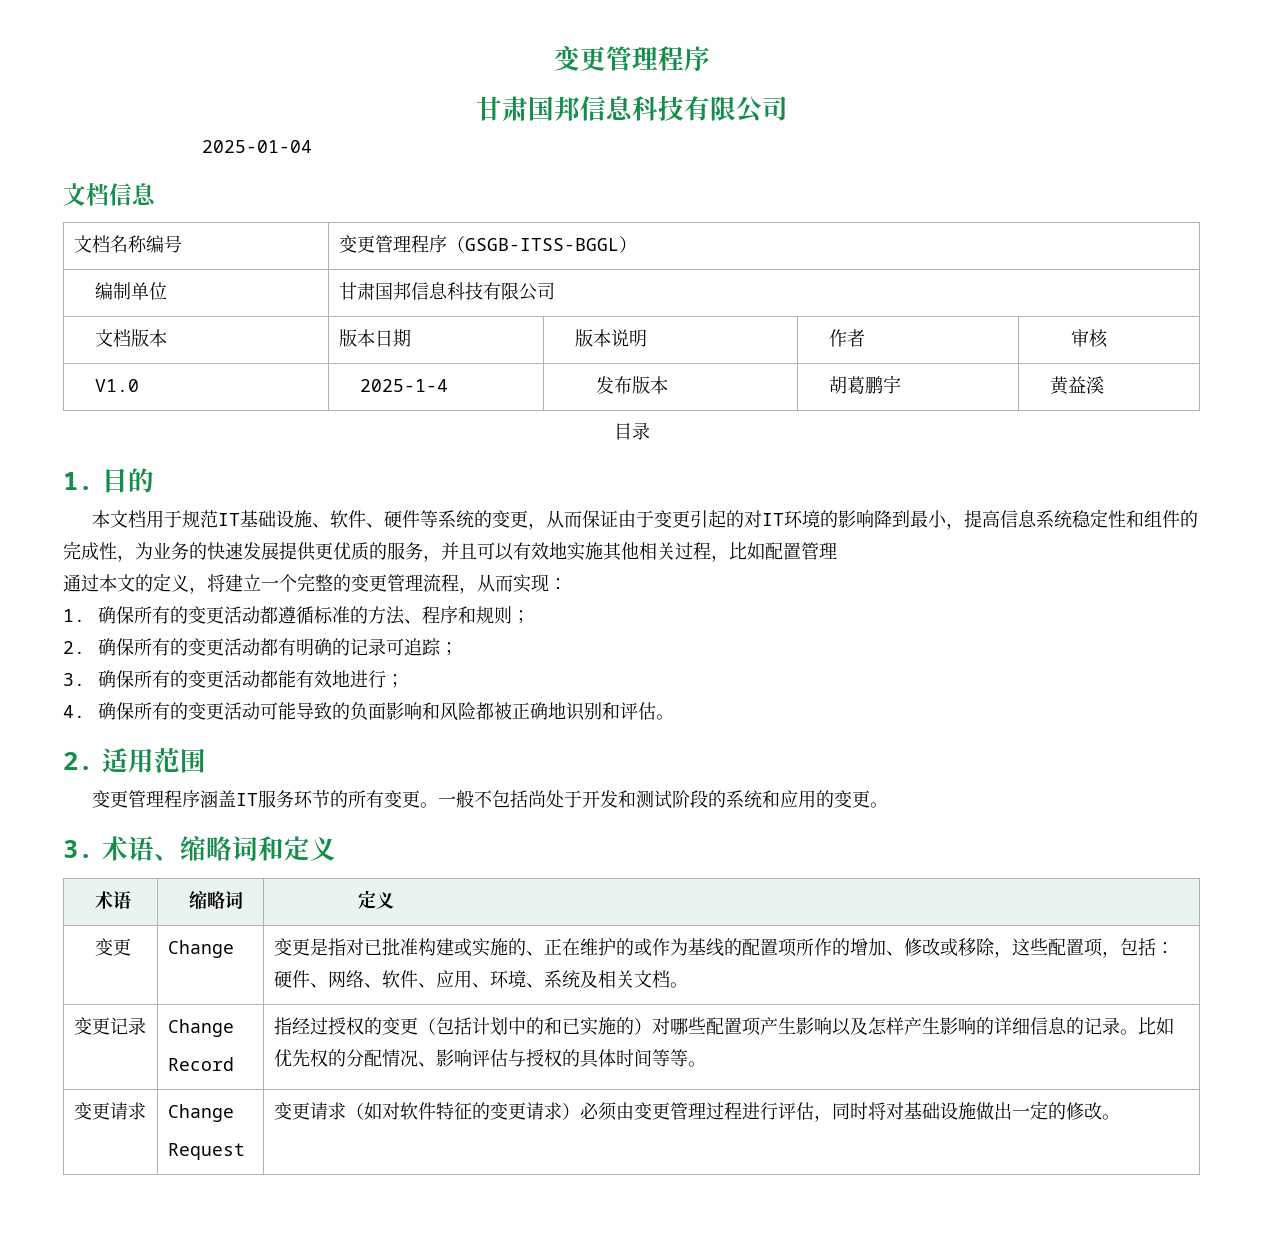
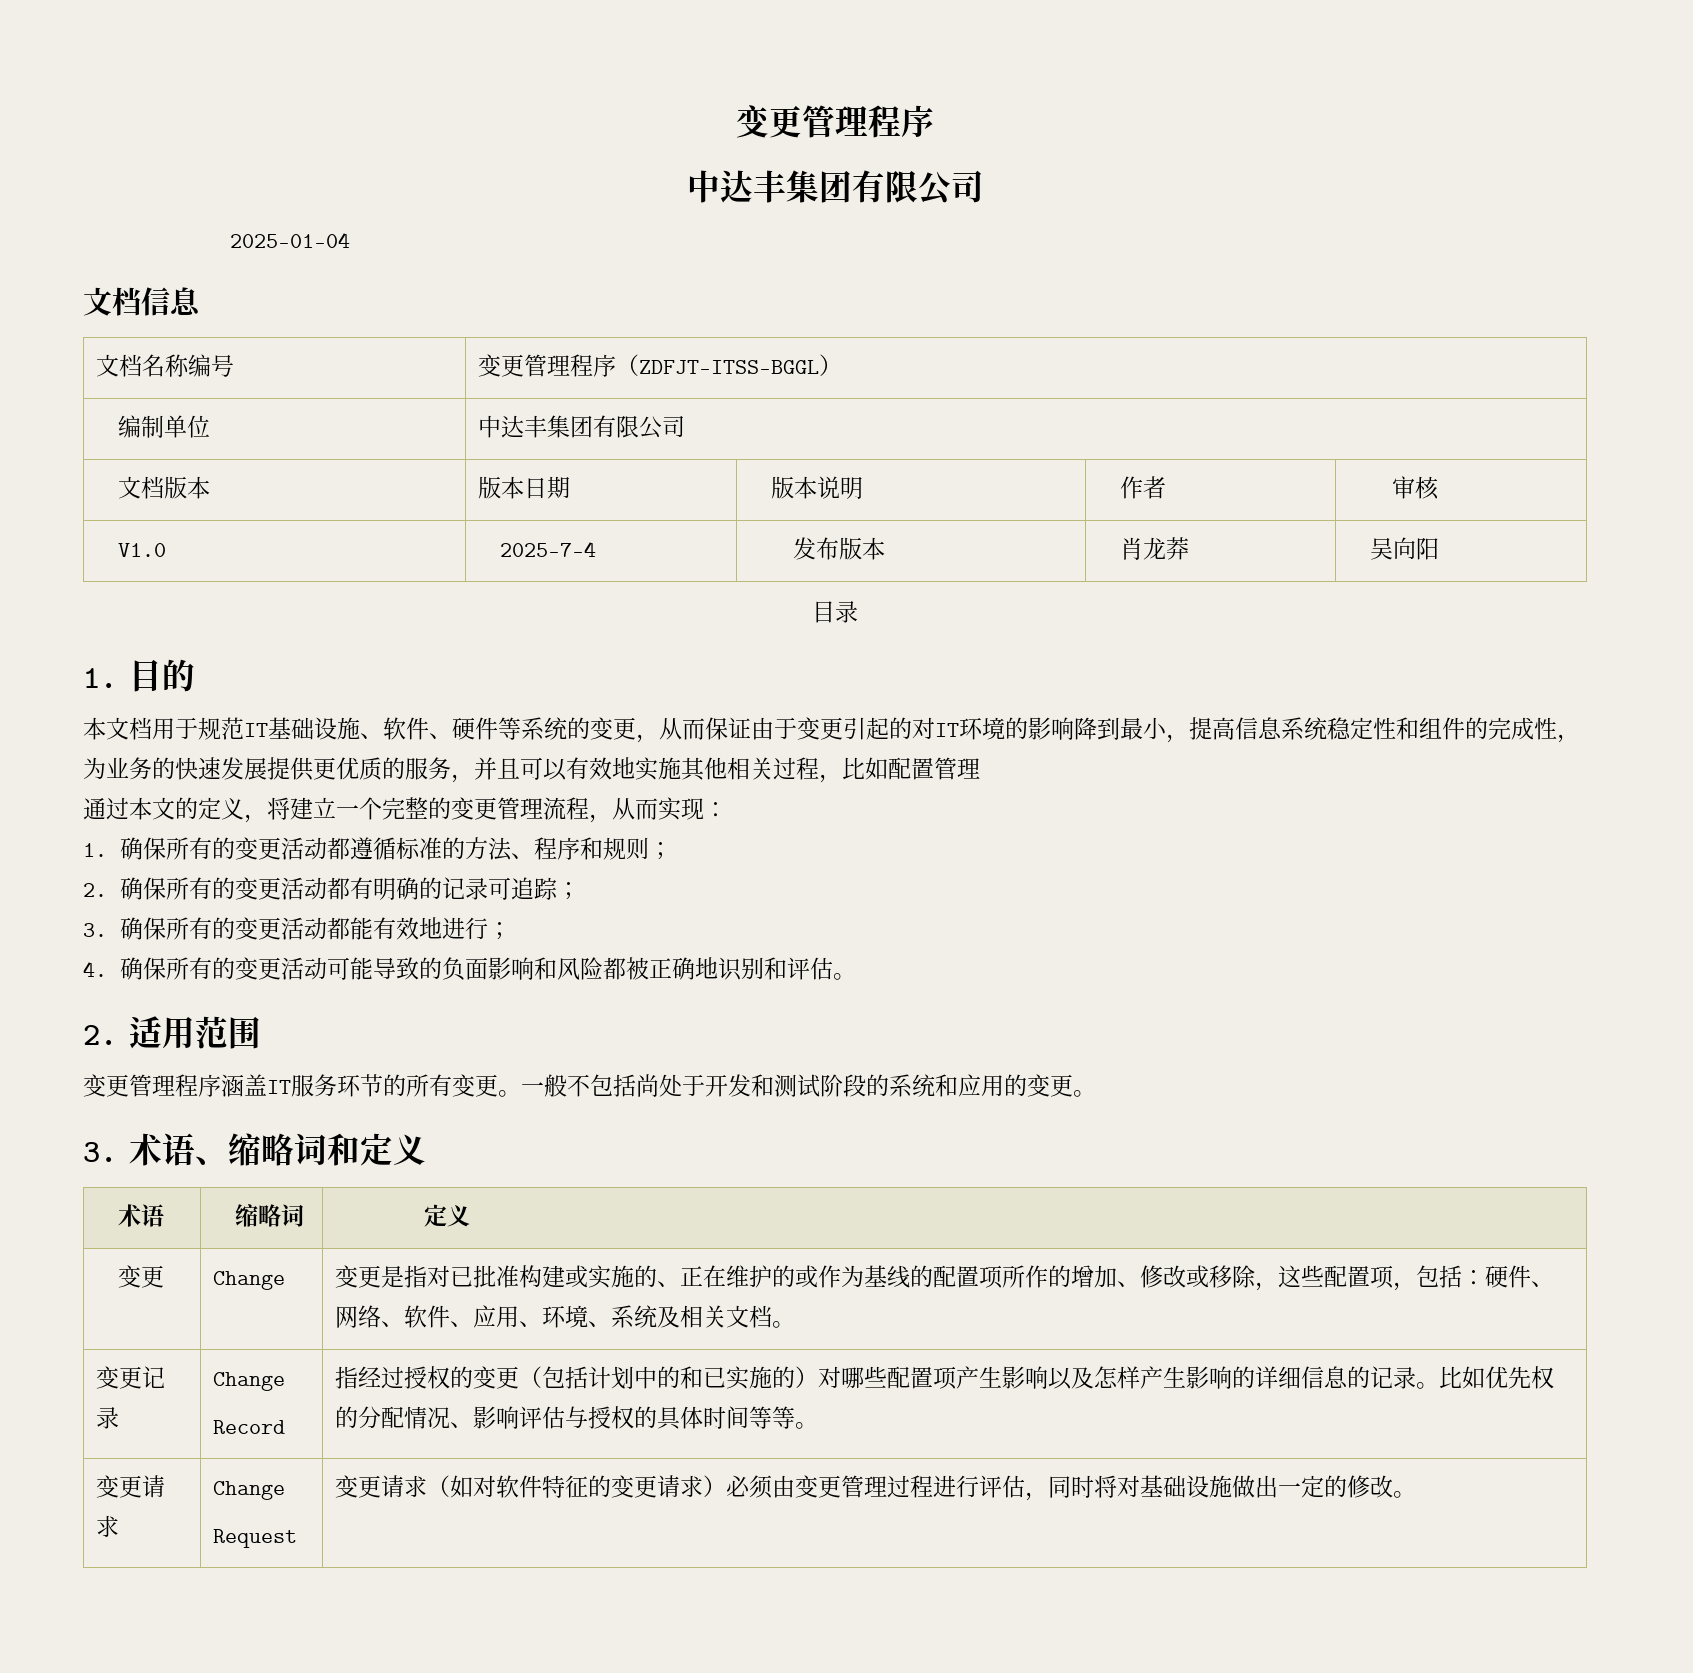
[475,95,684,121] 甘肃国邦信息科技 -> [686,170,852,203] 中达丰集团
[465,238,620,251] GSGB-ITSS-BGGL -> [639,360,820,374] ZDFJT-ITSS-BGGL
[339,282,484,300] 甘肃国邦信息科技 -> [478,415,594,438] 中达丰集团
[360,379,449,392] 2025-1-4 -> [500,541,597,557] 2025-7-4
[829,375,902,394] [1050,376,1105,395] 胡葛鹏宇 | 黄益溪 -> [1120,537,1190,560] [1370,537,1440,560] 肖龙莽 | 吴向阳

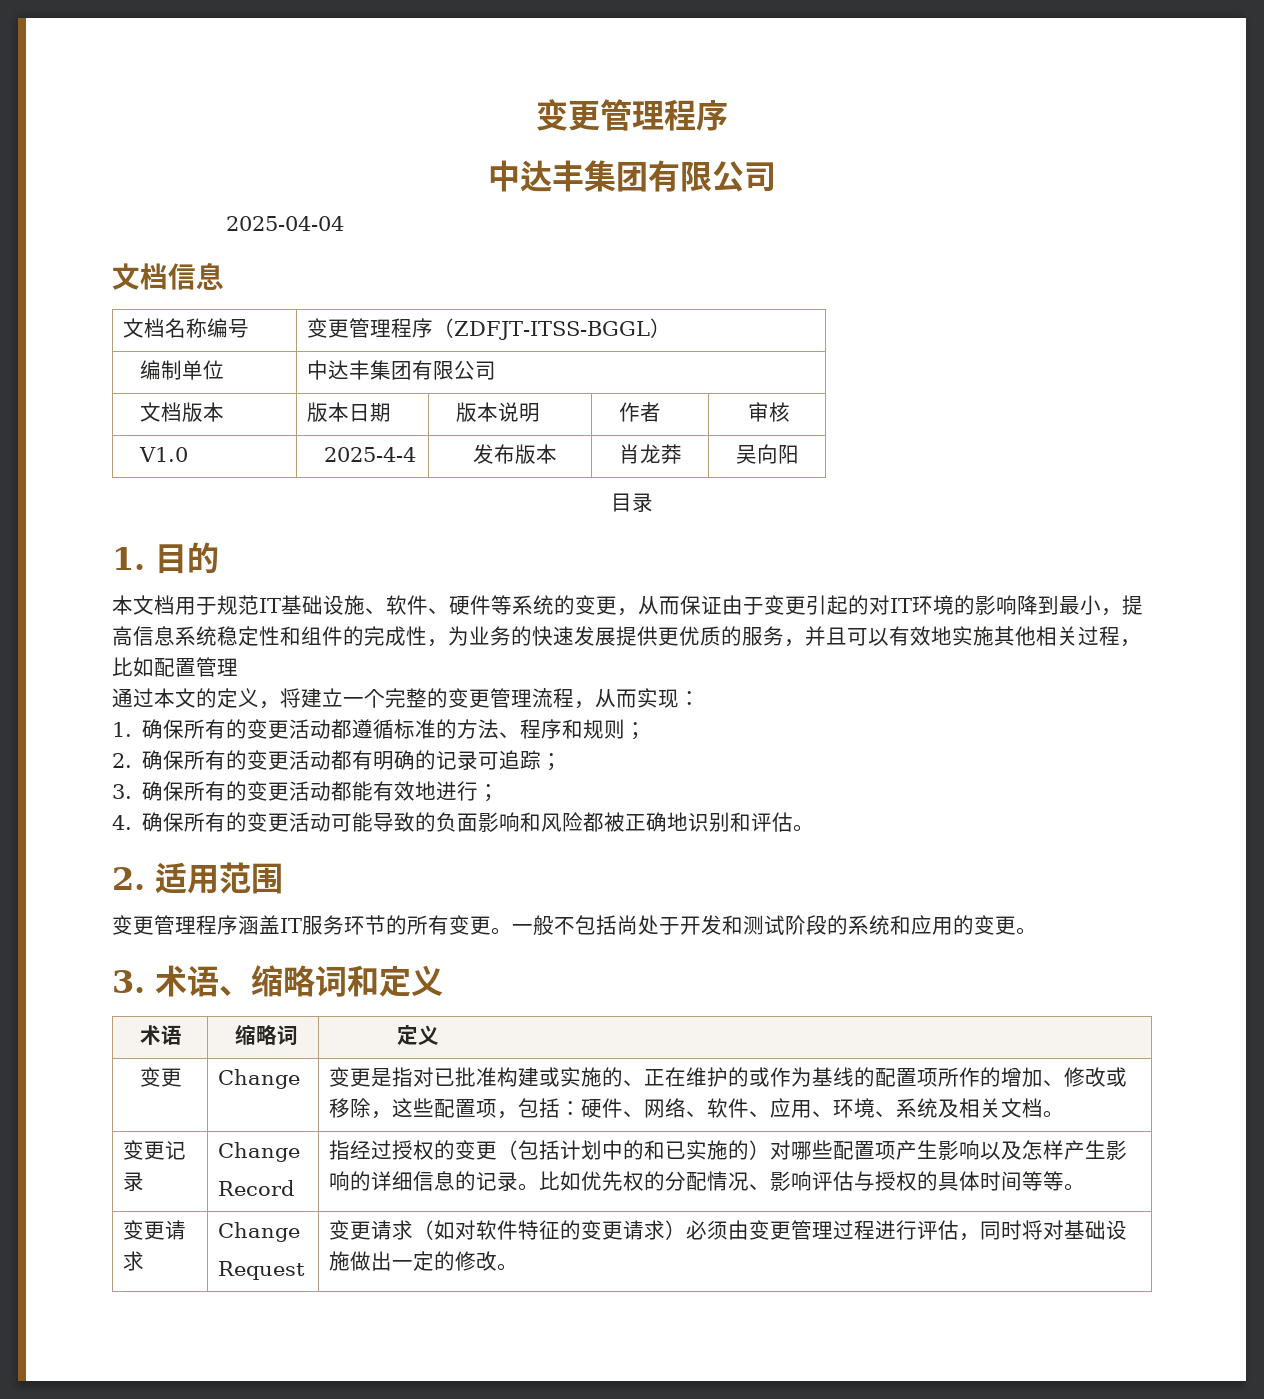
[230,232,351,248] 2025-01-04 -> [225,216,344,231] 2025-04-04
[500,541,597,557] 2025-7-4 -> [323,447,416,462] 2025-4-4

